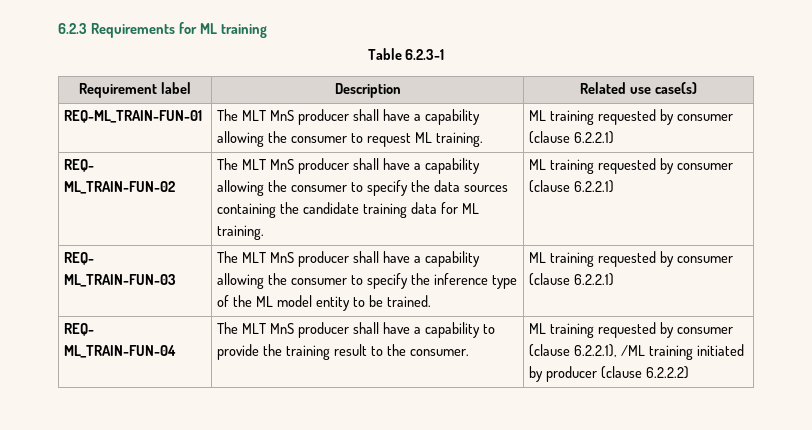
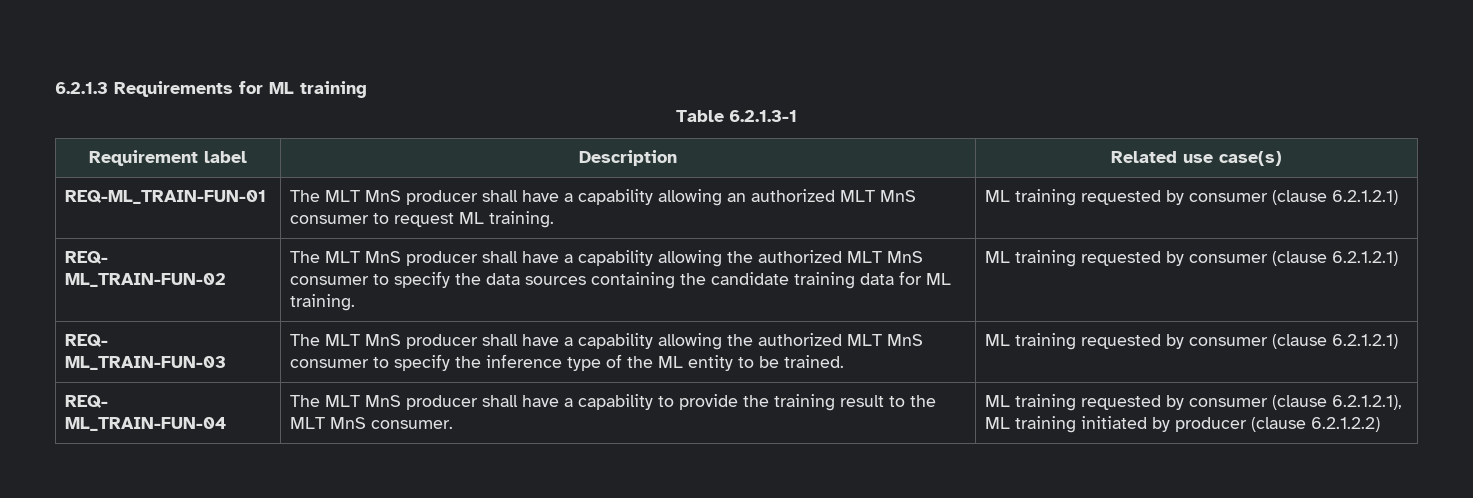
[58,23,87,34] 6.2.3 -> [55,82,108,94] 6.2.1.3
[405,49,445,60] 6.2.3-1 -> [729,110,797,122] 6.2.1.3-1
[268,131,288,143] the -> [726,189,916,202] an authorized MLT MnS
[574,131,615,144] 6.2.2.1) -> [1331,190,1398,205] 6.2.1.2.1)
(288, 186) none -> [757,250,923,263] authorized MLT MnS
[574,180,615,193] 6.2.2.1) -> [1331,251,1398,266] 6.2.1.2.1)
(288, 279) none -> [757,333,923,346] authorized MLT MnS
[277,295,313,307] model -> (683, 362) none
[574,273,615,286] 6.2.2.1) -> [1331,334,1398,349] 6.2.1.2.1)
(407, 350) none -> [289,417,366,429] MLT MnS
[574,344,646,357] 6.2.2.1), /ML -> [1331,395,1402,410] [984,417,1010,429] 6.2.1.2.1), ML
[646,366,690,379] 6.2.2.2) -> [1310,417,1380,432] 6.2.1.2.2)

